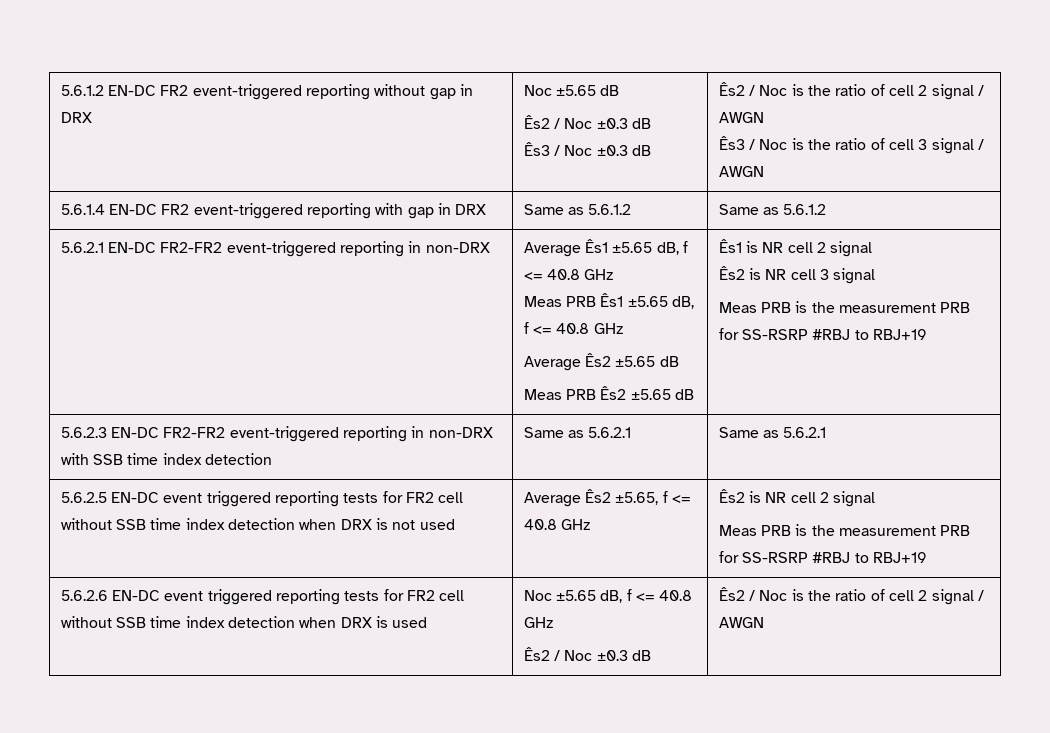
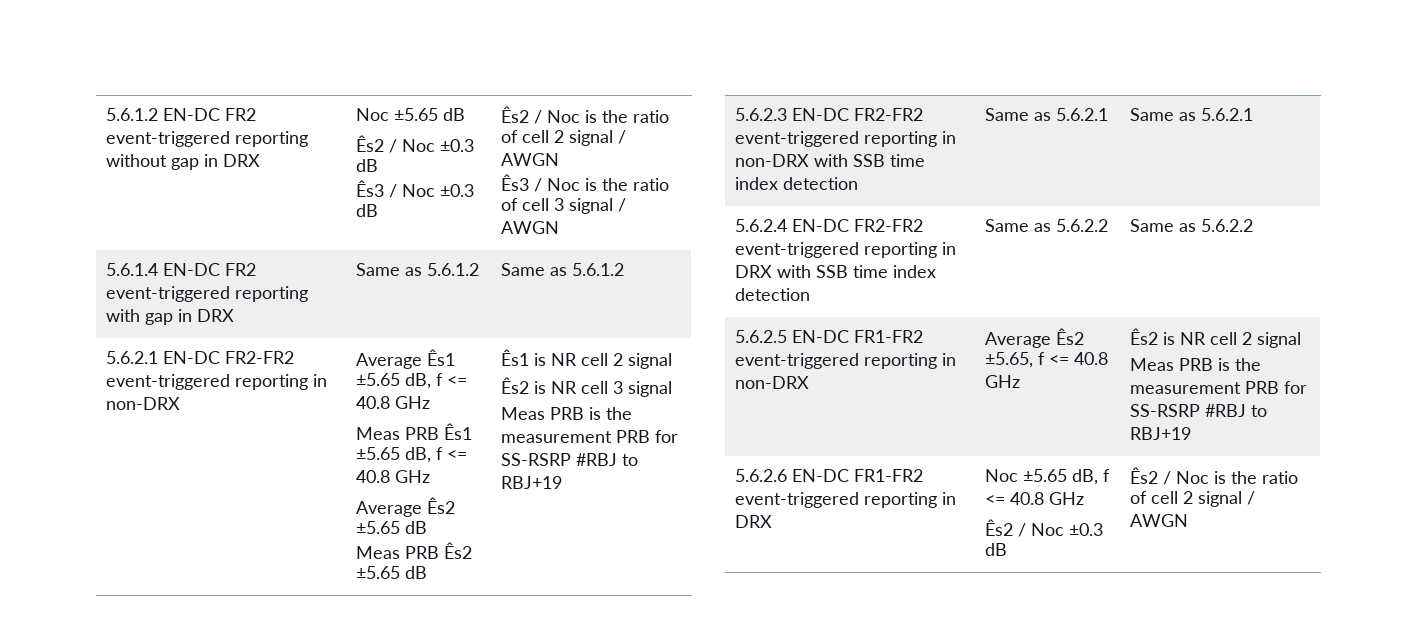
[60,491,464,507] [60,518,455,530] 5.6.2.5 EN-DC event triggered reporting tests for FR2 cell without SSB time index detection when DRX is not used -> [734,219,923,232] [734,242,956,258] [734,265,936,278] [734,288,810,301] [984,219,1108,232] [1129,219,1253,232] [734,330,923,343] [734,353,956,369] [734,376,809,389] 5.6.2.4 EN-DC FR2-FR2 event-triggered reporting in DRX with SSB time index detection | Same as 5.6.2.2 | Same as 5.6.2.2 // 5.6.2.5 EN-DC FR1-FR2 event-triggered reporting in non-DRX
[164,589,465,605] [60,616,428,628] event triggered reporting tests for FR2 cell without SSB time index detection when DRX is used -> [853,469,923,482] [734,492,956,508] [734,515,772,528] FR1-FR2 event-triggered reporting in DRX

